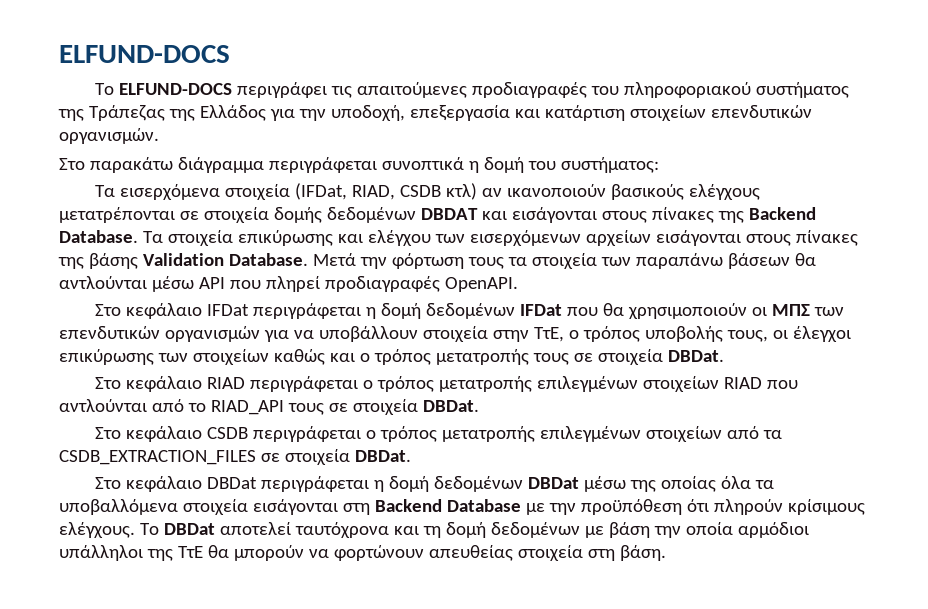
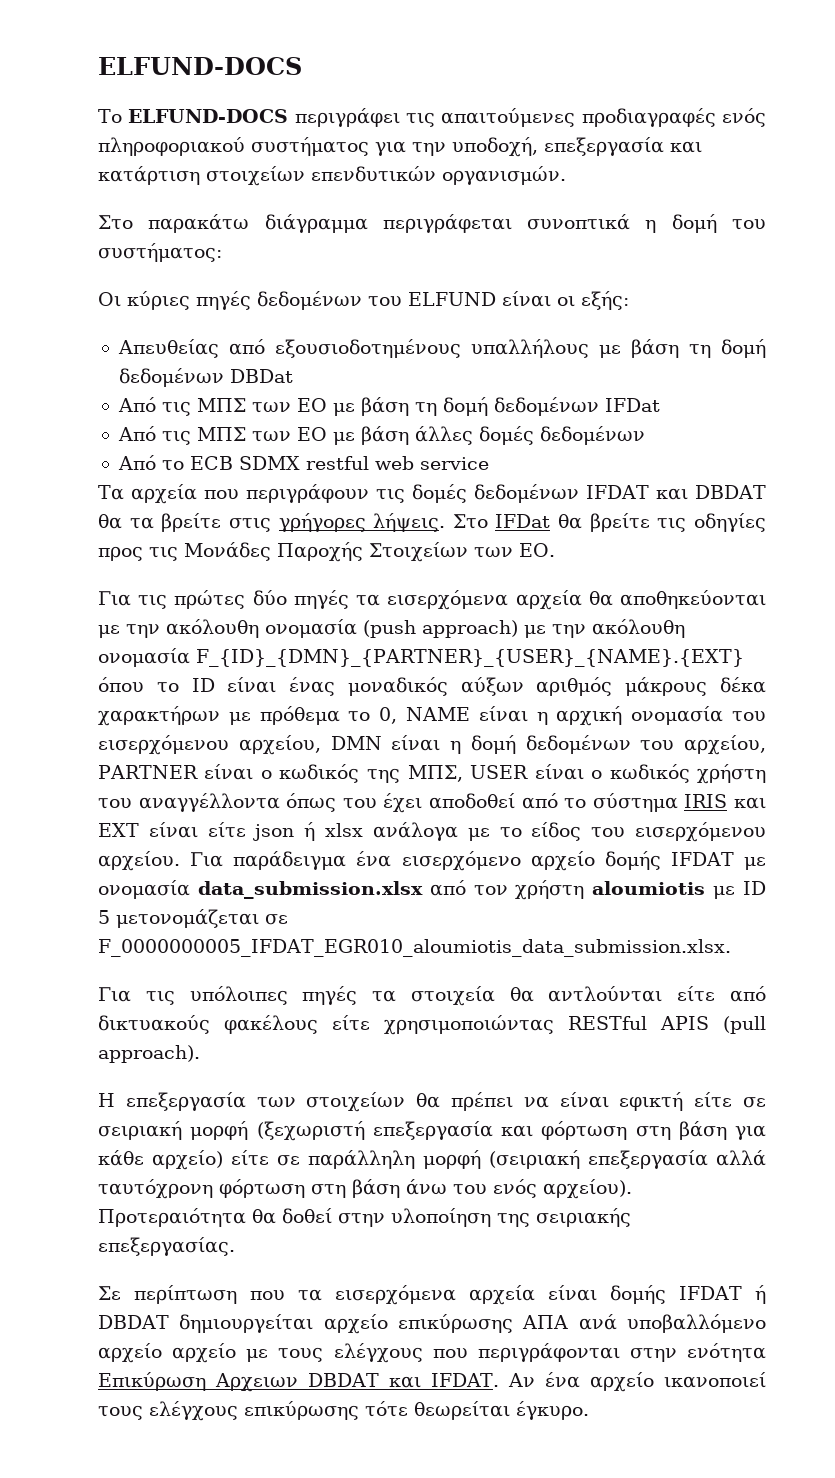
[590,86,619,95] του -> [722,108,766,127] ενός
[58,105,266,121] της Τράπεζας της Ελλάδος -> (369, 146) none
[94,183,760,200] [59,207,816,223] [59,230,858,246] [58,253,816,269] [59,276,518,292] [94,303,844,319] [59,326,851,342] [59,349,724,365] [94,376,798,392] [59,399,479,415] [94,426,782,442] [59,449,411,465] [94,476,774,492] [59,499,865,515] [59,522,809,538] [59,545,666,561] Τα εισερχόμενα στοιχεία (IFDat, RIAD, CSDB κτλ) αν ικανοποιούν βασικούς ελέγχους μετατρέπονται σε στοιχεία δομής δεδομένων DBDAT και εισάγονται στους πίνακες της Backend Database. Τα στοιχεία επικύρωσης και ελέγχου των εισερχόμενων αρχείων εισάγονται στους πίνακες της βάσης Validation Database. Μετά την φόρτωση τους τα στοιχεία των παραπάνω βάσεων θα αντλούνται μέσω API που πληρεί προδιαγραφές OpenAPI. // Στο κεφάλαιο IFDat περιγράφεται η δομή δεδομένων IFDat που θα χρησιμοποιούν οι ΜΠΣ των επενδυτικών οργανισμών για να υποβάλλουν στοιχεία στην ΤτΕ, ο τρόπος υποβολής τους, οι έλεγχοι επικύρωσης των στοιχείων καθώς και ο τρόπος μετατροπής τους σε στοιχεία DBDat. // Στο κεφάλαιο RIAD περιγράφεται ο τρόπος μετατροπής επιλεγμένων στοιχείων RIAD που αντλούνται από το RIAD_API τους σε στοιχεία DBDat. // Στο κεφάλαιο CSDB περιγράφεται ο τρόπος μετατροπής επιλεγμένων στοιχείων από τα CSDB_EXTRACTION_FILES σε στοιχεία DBDat. // Στο κεφάλαιο DBDat περιγράφεται η δομή δεδομένων DBDat μέσω της οποίας όλα τα υποβαλλόμενα στοιχεία εισάγονται στη Backend Database με την προϋπόθεση ότι πληρούν κρίσιμους ελέγχους. Το DBDat αποτελεί ταυτόχρονα και τη δομή δεδομένων με βάση την οποία αρμόδιοι υπάλληλοι της ΤτΕ θα μπορούν να φορτώνουν απευθείας στοιχεία στη βάση. -> [98,291,629,310] [117,339,767,358] [118,368,293,387] [117,397,660,416] [117,426,645,445] [117,455,489,471] [98,484,767,504] [98,513,766,532] [98,542,555,562] [98,590,766,610] [98,619,685,638] [98,648,744,667] [98,677,766,696] [98,706,766,726] [98,735,766,755] [98,764,766,784] [98,793,767,813] [98,822,766,842] [98,851,766,871] [98,880,766,900] [98,909,288,928] [98,939,731,957] [98,986,766,1006] [98,1015,766,1035] [98,1045,200,1063] [98,1092,766,1112] [98,1121,766,1141] [98,1150,766,1170] [98,1179,632,1199] [98,1208,631,1227] [98,1237,235,1256] [98,1285,766,1305] [98,1314,766,1334] [98,1343,766,1363] [98,1372,766,1392] [98,1401,589,1421] Οι κύριες πηγές δεδομένων του ELFUND είναι οι εξής: // Απευθείας από εξουσιοδοτημένους υπαλλήλους με βάση τη δομή δεδομένων DBDat // Από τις ΜΠΣ των ΕΟ με βάση τη δομή δεδομένων IFDat // Από τις ΜΠΣ των ΕΟ με βάση άλλες δομές δεδομένων // Από το ECB SDMX restful web service // Τα αρχεία που περιγράφουν τις δομές δεδομένων IFDAT και DBDAT θα τα βρείτε στις γρήγορες λήψεις. Στο IFDat θα βρείτε τις οδηγίες προς τις Μονάδες Παροχής Στοιχείων των ΕΟ. // Για τις πρώτες δύο πηγές τα εισερχόμενα αρχεία θα αποθηκεύονται με την ακόλουθη ονομασία (push approach) με την ακόλουθη ονομασία F_{ID}_{DMN}_{PARTNER}_{USER}_{NAME}.{EXT} όπου το ID είναι ένας μοναδικός αύξων αριθμός μάκρους δέκα χαρακτήρων με πρόθεμα το 0, NAME είναι η αρχική ονομασία του εισερχόμενου αρχείου, DMN είναι η δομή δεδομένων του αρχείου, PARTNER είναι ο κωδικός της ΜΠΣ, USER είναι ο κωδικός χρήστη του αναγγέλλοντα όπως του έχει αποδοθεί από το σύστημα IRIS και EXT είναι είτε json ή xlsx ανάλογα με το είδος του εισερχόμενου αρχείου. Για παράδειγμα ένα εισερχόμενο αρχείο δομής IFDAT με ονομασία data_submission.xlsx από τον χρήστη aloumiotis με ID 5 μετονομάζεται σε F_0000000005_IFDAT_EGR010_aloumiotis_data_submission.xlsx. // Για τις υπόλοιπες πηγές τα στοιχεία θα αντλούνται είτε από δικτυακούς φακέλους είτε χρησιμοποιώντας RESTful APIS (pull approach). // Η επεξεργασία των στοιχείων θα πρέπει να είναι εφικτή είτε σε σειριακή μορφή (ξεχωριστή επεξεργασία και φόρτωση στη βάση για κάθε αρχείο) είτε σε παράλληλη μορφή (σειριακή επεξεργασία αλλά ταυτόχρονη φόρτωση στη βάση άνω του ενός αρχείου). Προτεραιότητα θα δοθεί στην υλοποίηση της σειριακής επεξεργασίας. // Σε περίπτωση που τα εισερχόμενα αρχεία είναι δομής IFDAT ή DBDAT δημιουργείται αρχείο επικύρωσης ΑΠΑ ανά υποβαλλόμενο αρχείο αρχείο με τους ελέγχους που περιγράφονται στην ενότητα Επικύρωση Αρχειων DBDAT και IFDAT. Αν ένα αρχείο ικανοποιεί τους ελέγχους επικύρωσης τότε θεωρείται έγκυρο.

